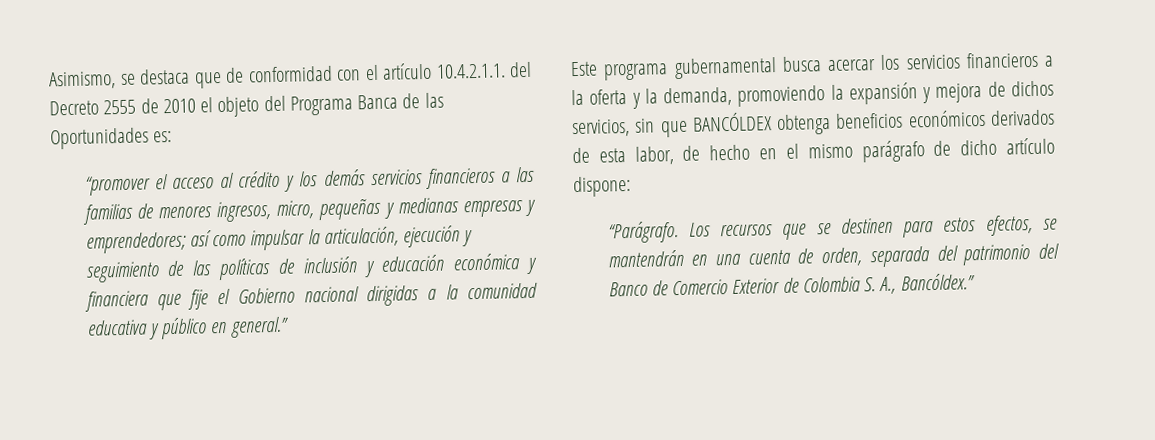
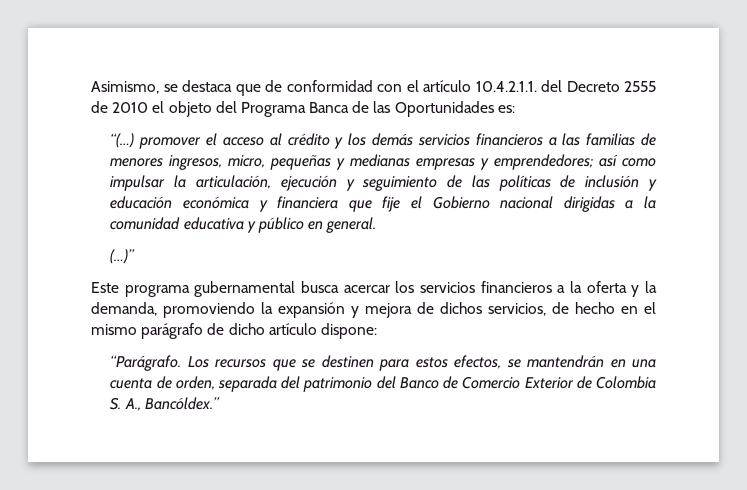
[84,175,151,196] “promover -> [110,133,202,149] “(…) promover
[229,316,289,338] general.” -> [326,217,377,233] [110,249,136,264] general. // (…)”
[635,109,1055,138] [572,146,674,165] sin que BANCÓLDEX obtenga beneficios económicos derivados de esta labor, -> (546, 309) none

